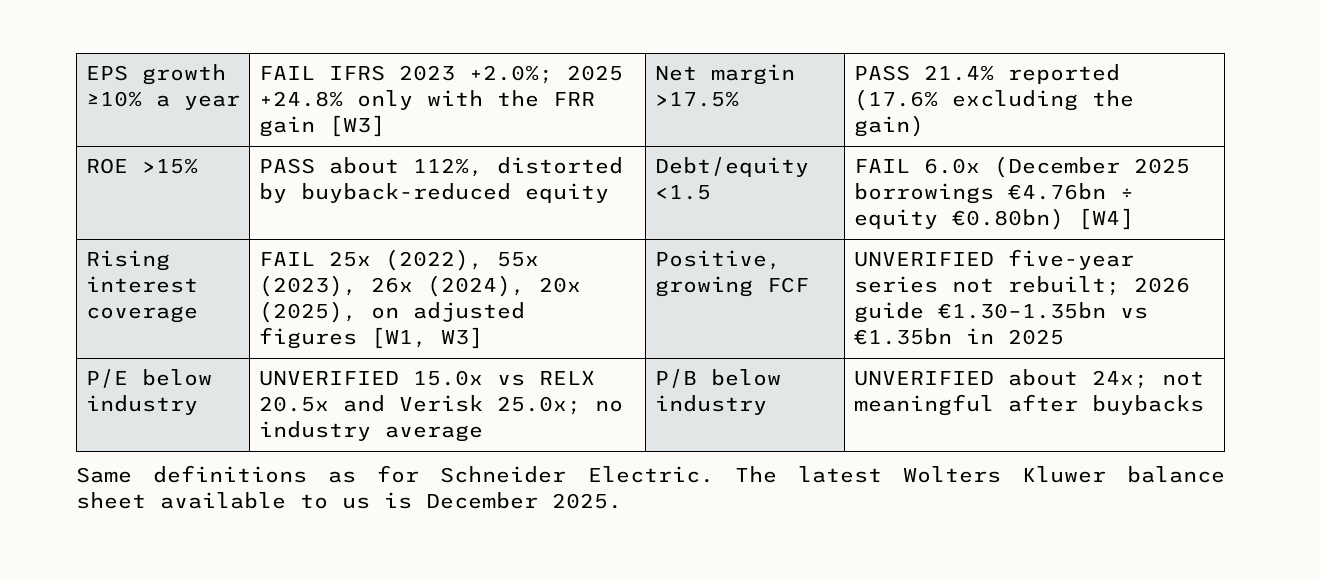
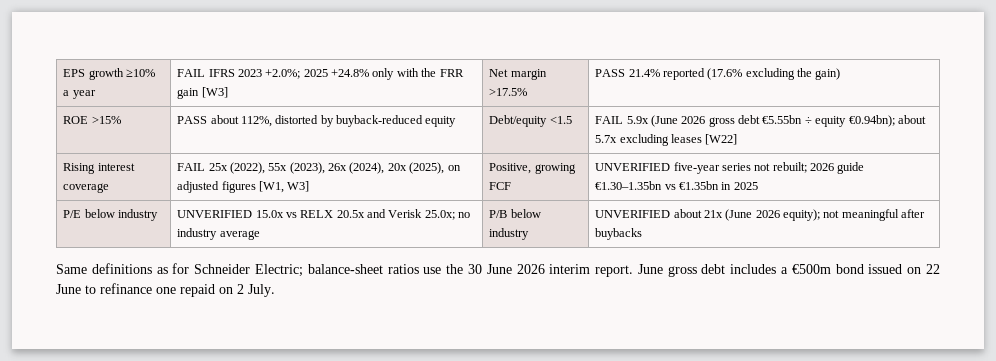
[923,156,1190,178] [853,183,1134,204] [853,208,1134,230] 6.0x (December 2025 borrowings €4.76bn ÷ equity €0.80bn) [W4] -> [626,115,926,127] [595,134,738,146] 5.9x (June 2026 gross debt €5.55bn ÷ equity €0.94bn); about 5.7x excluding leases [W22]
[1091,370,1148,389] 24x; -> [703,209,821,221] 21x (June 2026 equity);
[587,466,1225,483] [76,492,622,509] Electric. The latest Wolters Kluwer balance sheet available to us is December 2025. -> [254,264,940,277] [56,283,275,297] Electric; balance-sheet ratios use the 30 June 2026 interim report. June gross debt includes a €500m bond issued on 22 June to refinance one repaid on 2 July.

